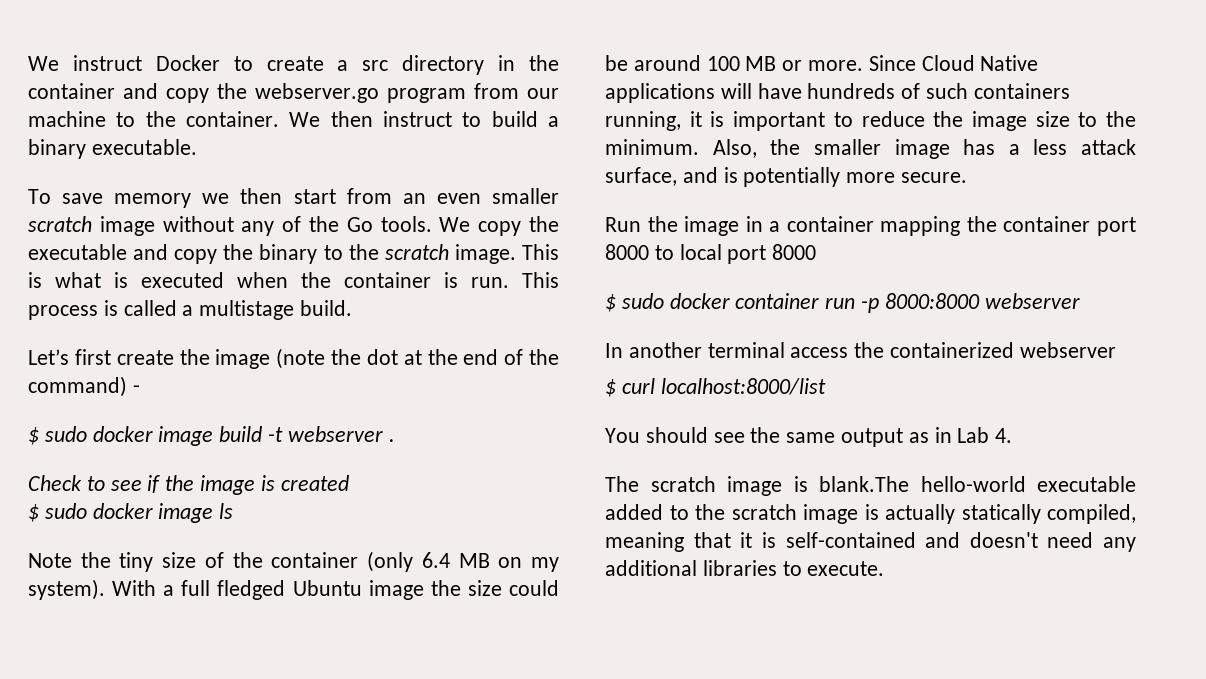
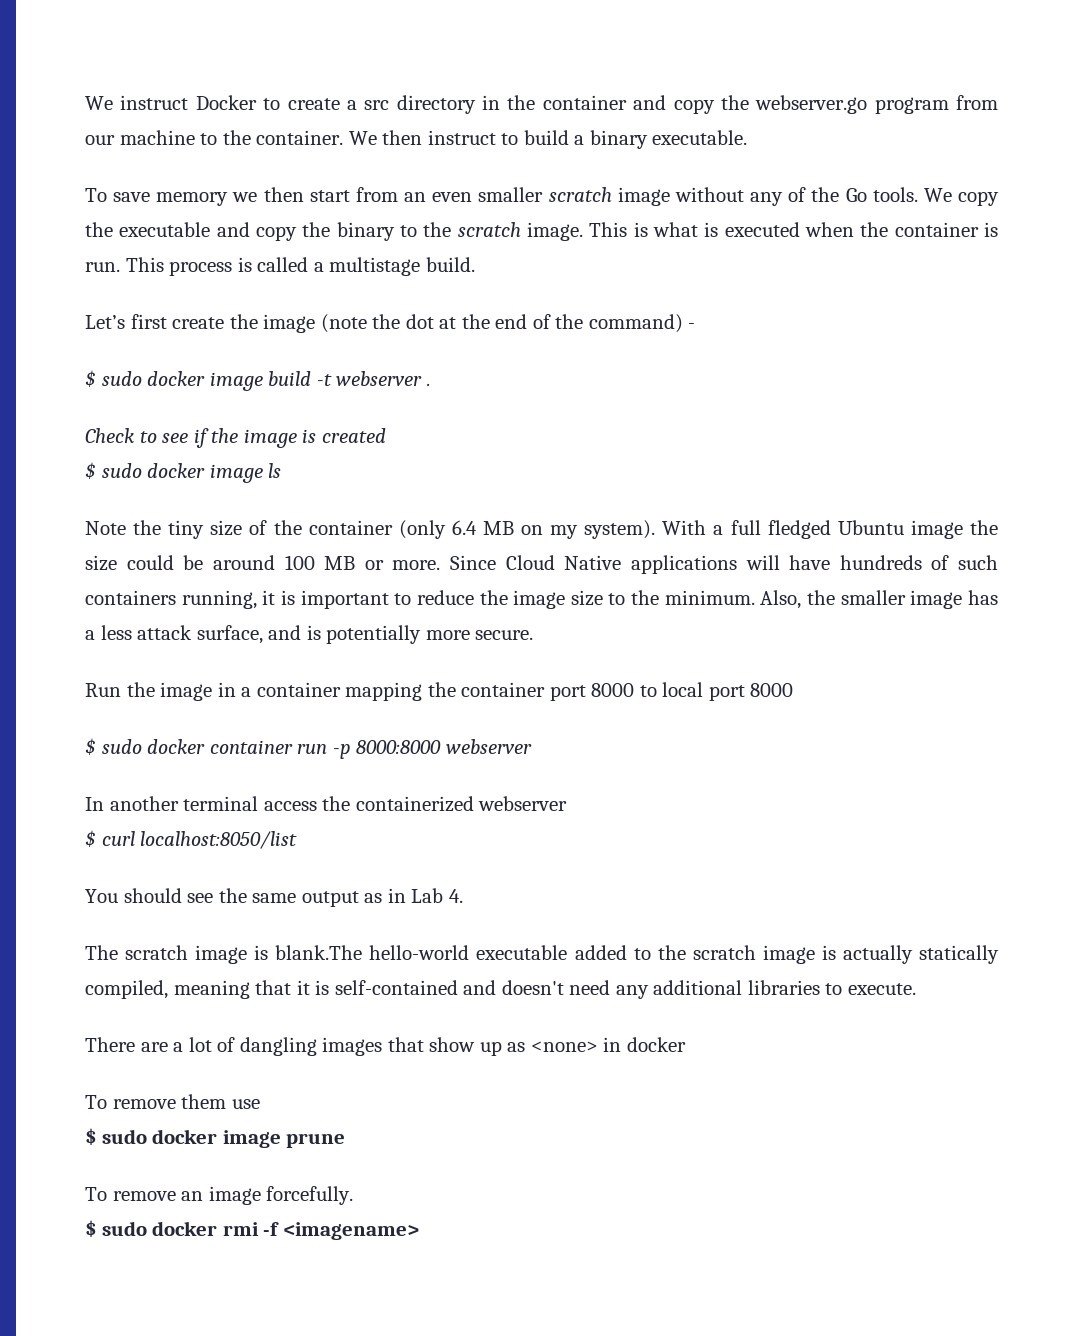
[660,378,826,395] localhost:8000/list -> [140,831,298,849] localhost:8050/list
(885, 568) none -> [85,1037,686,1056] [85,1094,260,1109] [85,1128,346,1148] [85,1186,354,1205] [85,1220,419,1240] // There are a lot of dangling images that show up as <none> in docker // To remove them use // $ sudo docker image prune // To remove an image forcefully. // $ sudo docker rmi -f <imagename>

